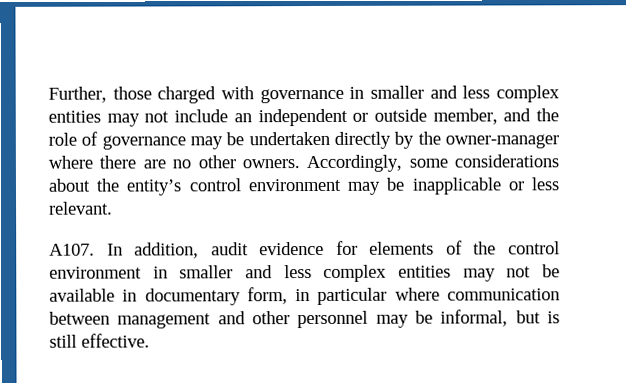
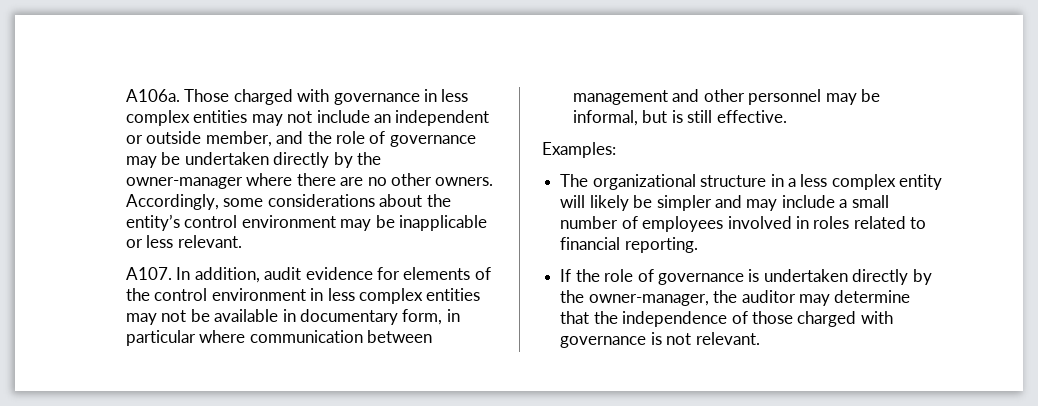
[48,86,152,103] Further, those -> [125,89,230,102] A106a. Those
[370,85,458,99] smaller and -> (437, 95) none
[179,265,274,279] smaller and -> (324, 294) none
(151, 340) none -> [542,142,616,158] [560,174,943,190] [560,195,889,211] [560,216,927,232] [560,237,698,253] [560,269,932,285] [560,290,911,306] [560,311,893,327] [560,332,760,348] // Examples: // The organizational structure in a less complex entity will likely be simpler and may include a small number of employees involved in roles related to financial reporting. // If the role of governance is undertaken directly by the owner-manager, the auditor may determine that the independence of those charged with governance is not relevant.

